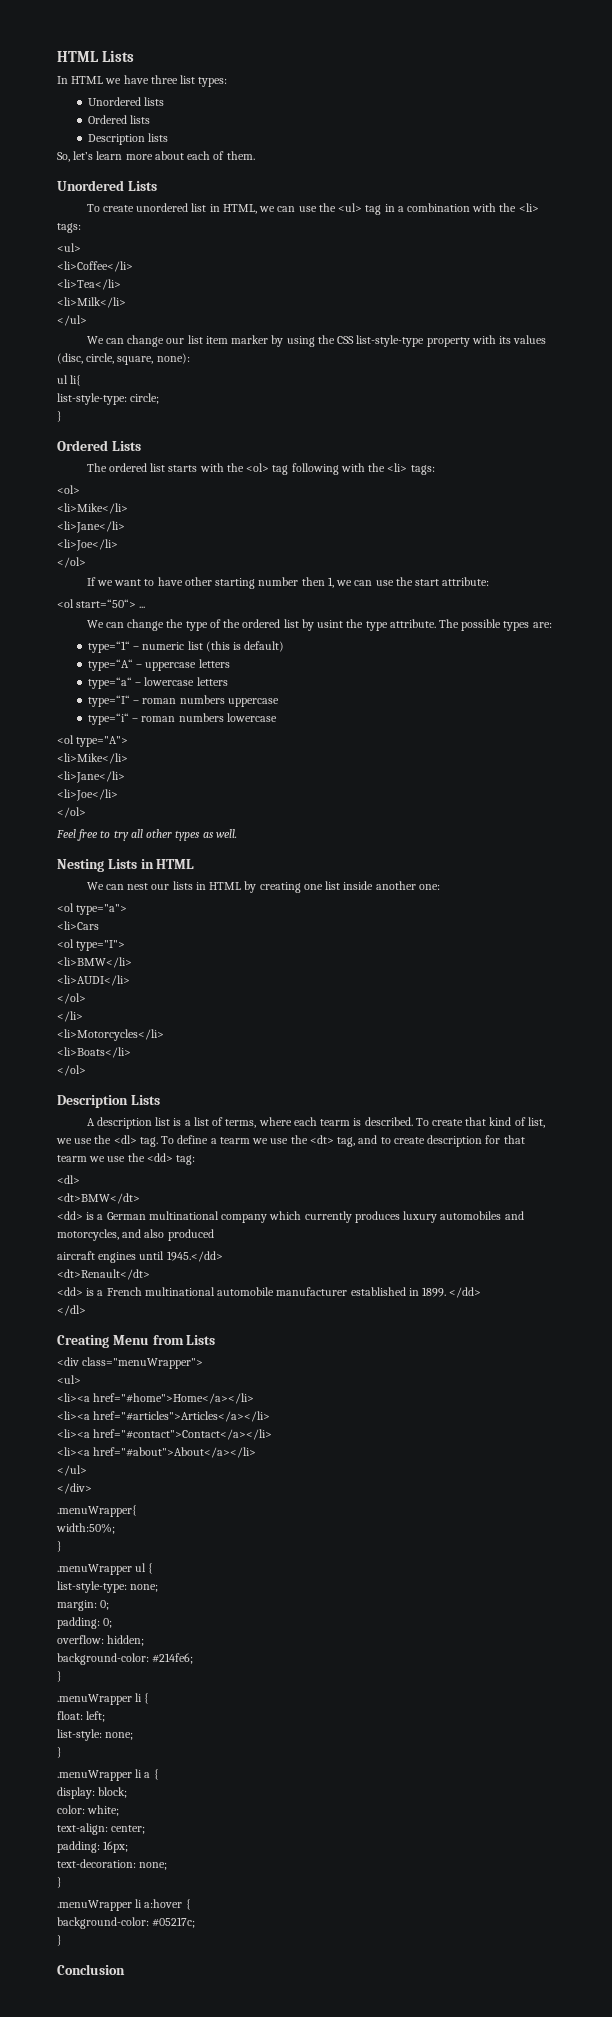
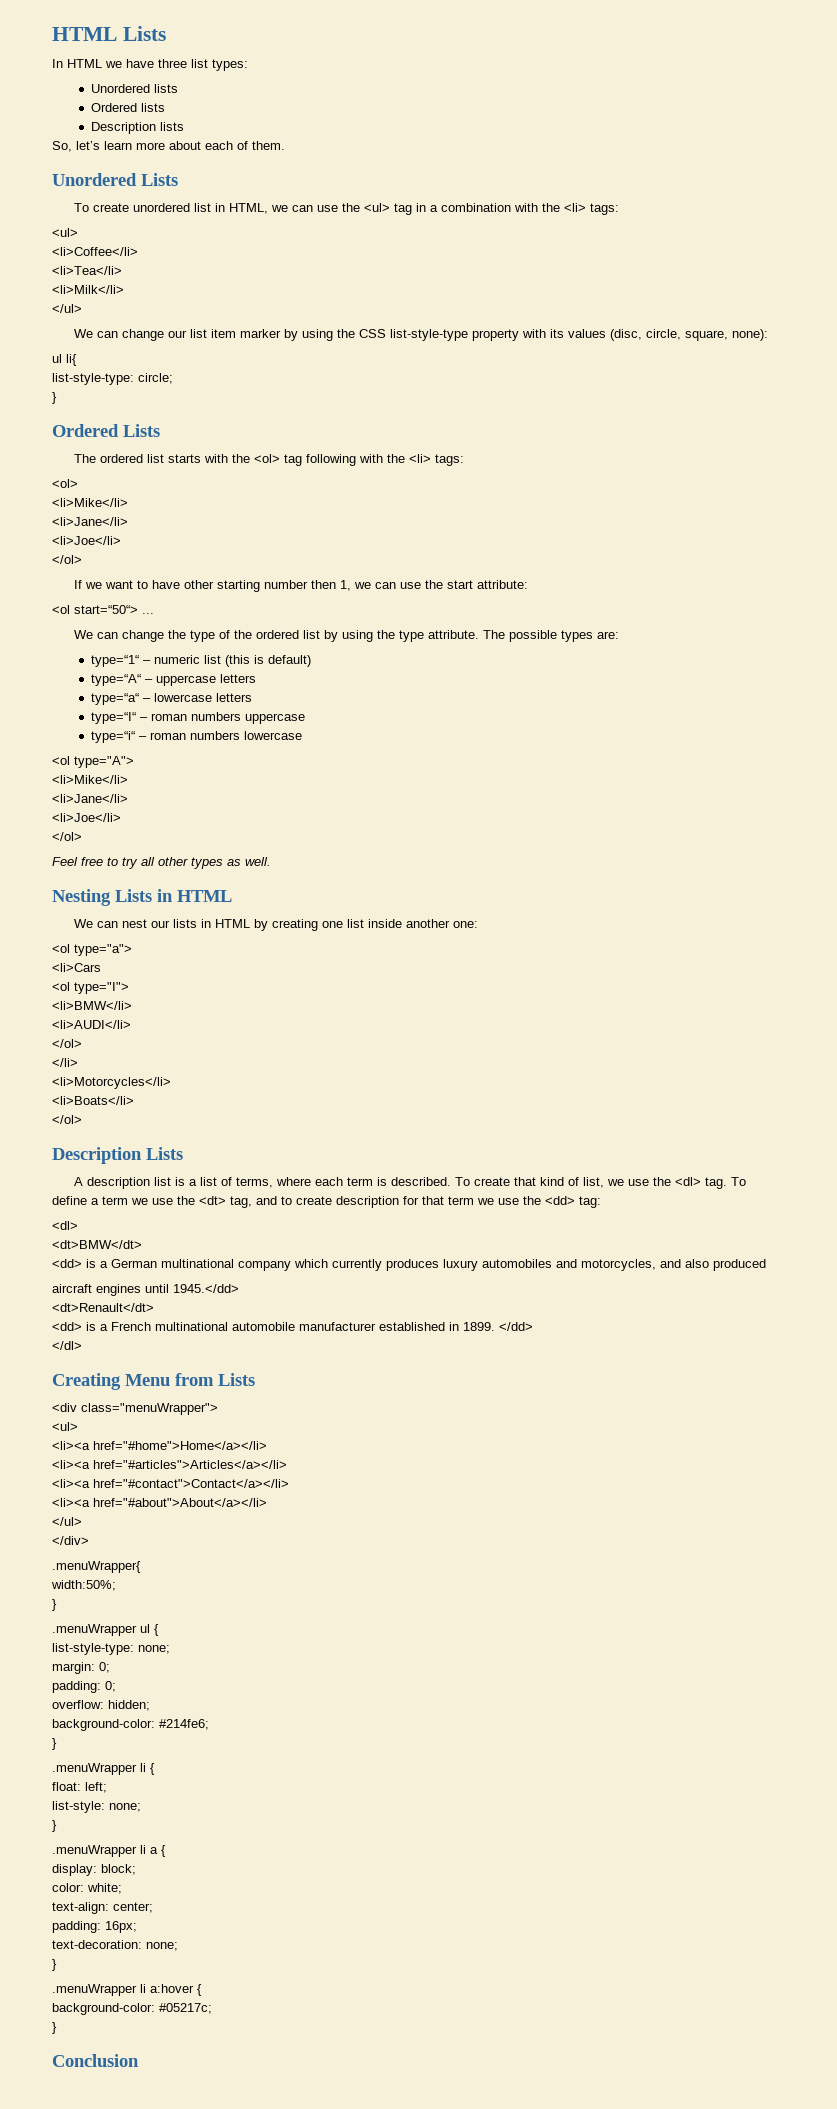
[317,620,344,628] usint -> [342,630,374,642] using
[320,1119,351,1126] tearm -> [347,1177,374,1186] term
[219,1137,250,1144] tearm -> [102,1196,128,1205] term
[57,1155,87,1162] tearm -> [448,1196,474,1205] term

